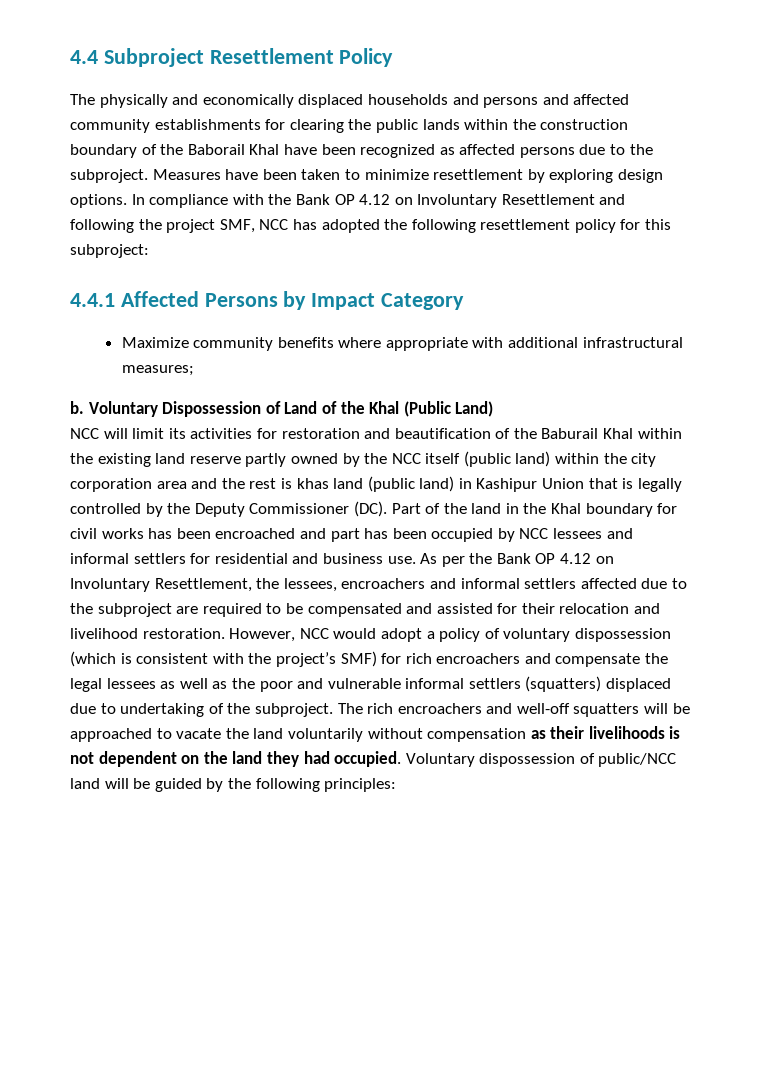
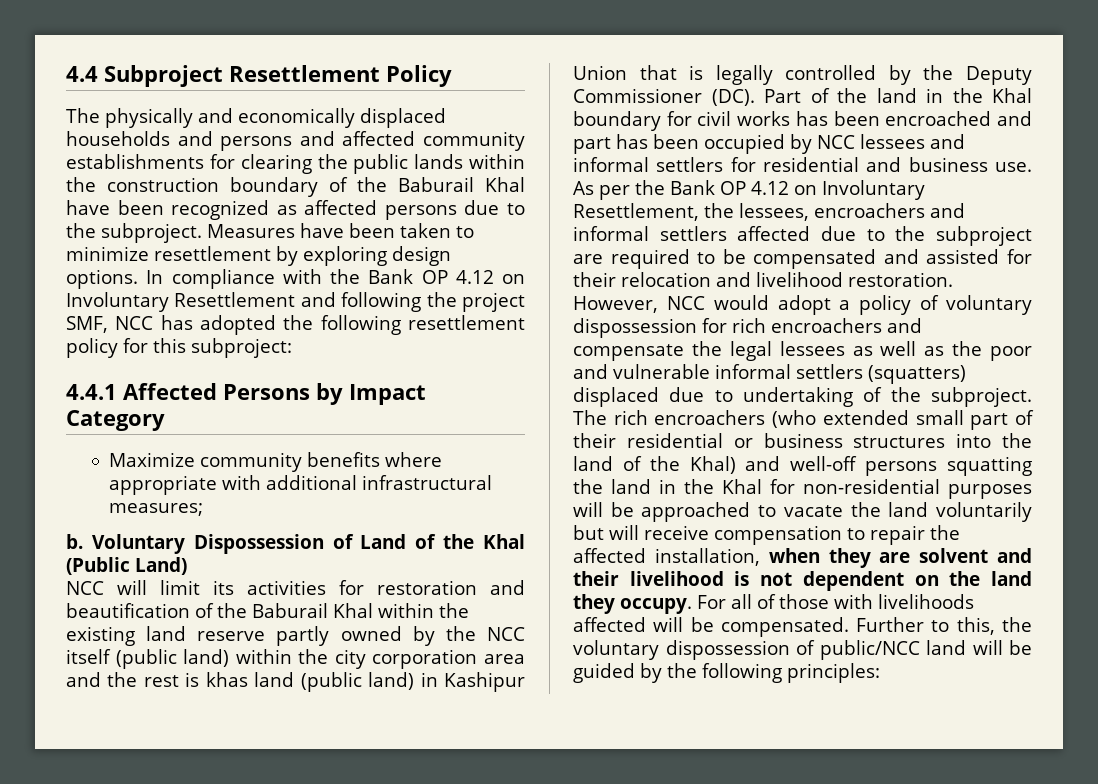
[187,144,245,155] Baborail -> [398,177,474,192] Baburail
[70,651,377,667] (which is consistent with the project’s SMF) -> (697, 328) none
[486,703,640,717] and well-off squatters -> [772,410,1034,430] [573,433,1032,448] [573,456,1032,476] [573,479,1032,499] (who extended small part of their residential or business structures into the land of the Khal) and well-off persons squatting the land in the Khal for non-residential purposes
[367,726,665,742] without compensation as their livelihoods -> [573,525,960,545] [573,548,1032,568] [573,571,724,586] but will receive compensation to repair the affected installation, when they are solvent and their livelihood
[303,751,475,767] had occupied. Voluntary -> [620,594,974,614] [573,617,1032,637] [573,640,659,660] occupy. For all of those with livelihoods affected will be compensated. Further to this, the voluntary

